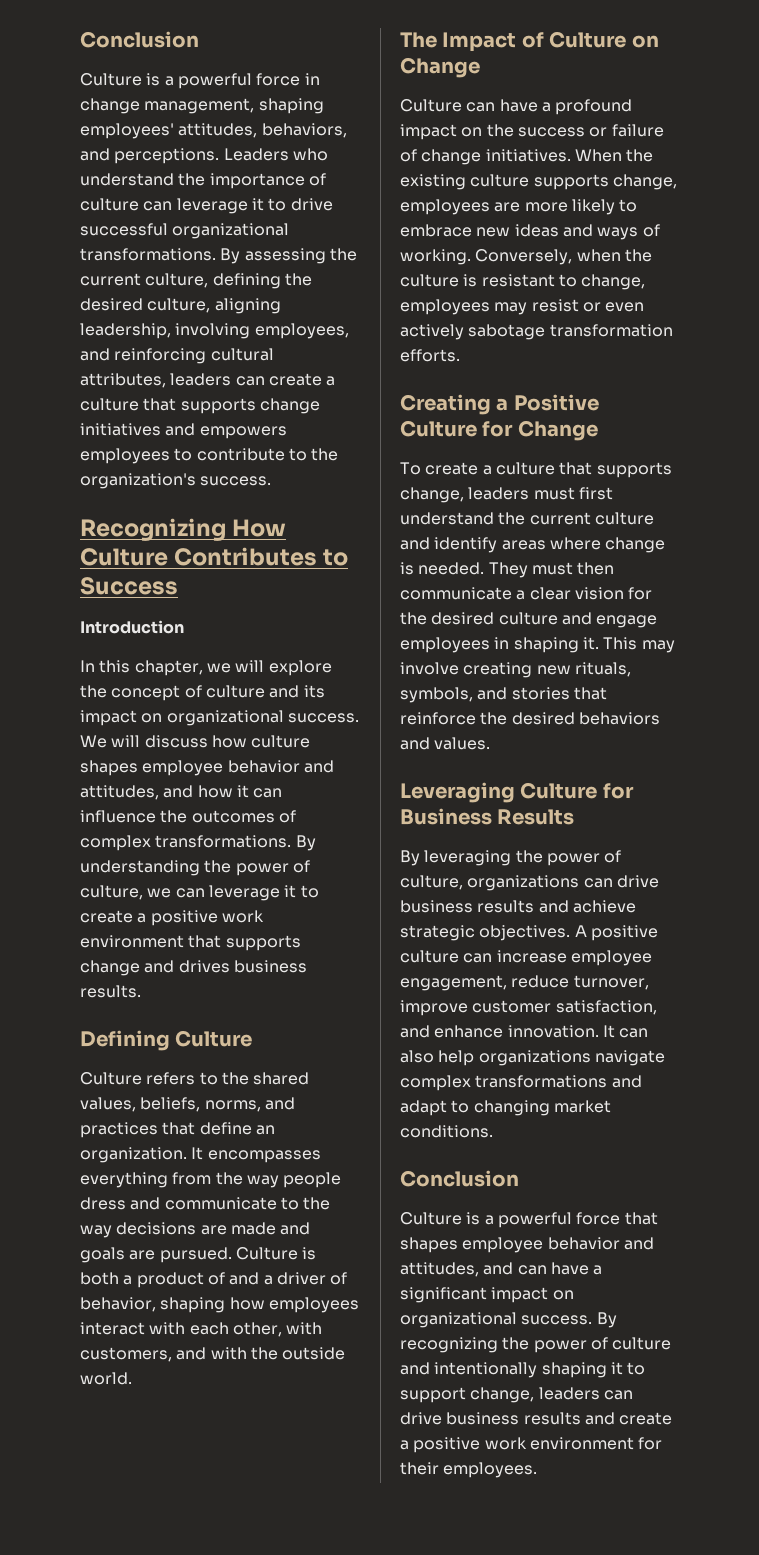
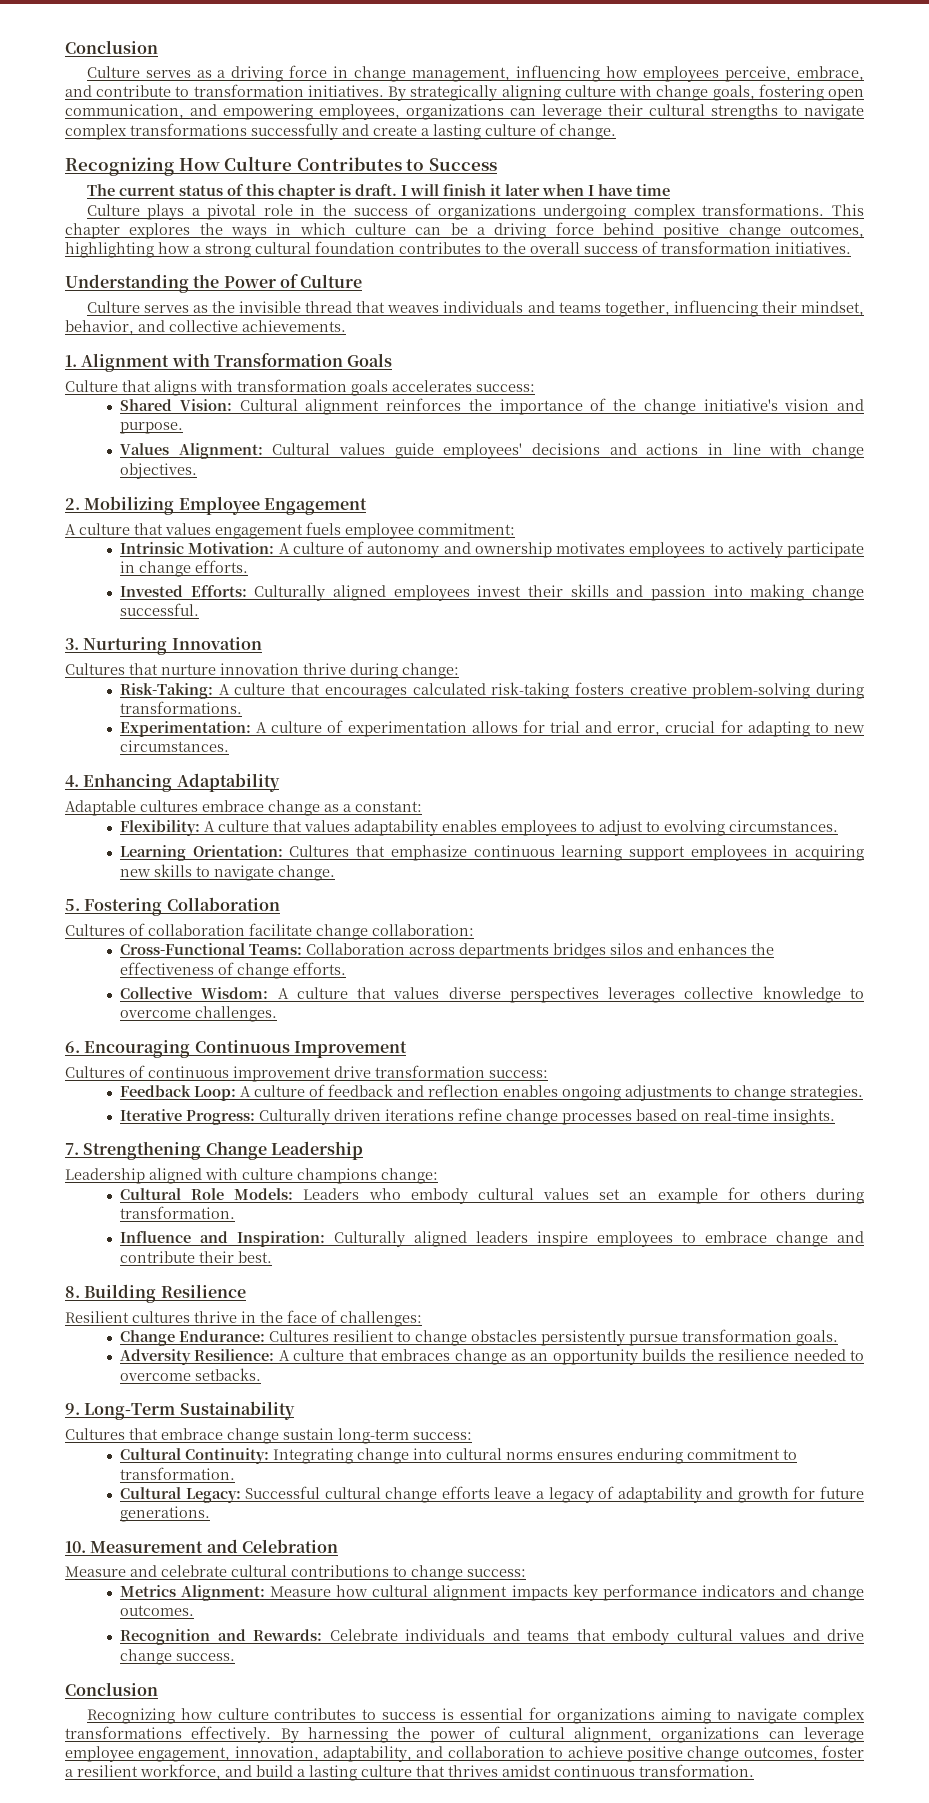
[80,31,199,48] [80,73,320,89] [80,98,324,114] [80,123,347,139] [80,148,328,164] [80,173,326,189] [80,198,333,214] [80,223,290,239] [80,248,357,264] [80,273,312,289] [80,298,281,314] [80,323,349,339] [80,348,274,364] [80,373,336,388] [80,398,320,414] [80,423,287,439] [80,448,339,464] [80,473,272,489] Conclusion // Culture is a powerful force in change management, shaping employees' attitudes, behaviors, and perceptions. Leaders who understand the importance of culture can leverage it to drive successful organizational transformations. By assessing the current culture, defining the desired culture, aligning leadership, involving employees, and reinforcing cultural attributes, leaders can create a culture that supports change initiatives and empowers employees to contribute to the organization's success. -> [65,40,158,54] [86,65,864,82] [65,84,865,101] [65,104,864,120] [65,123,616,140] Conclusion // Culture serves as a driving force in change management, influencing how employees perceive, embrace, and contribute to transformation initiatives. By strategically aligning culture with change goals, fostering open communication, and empowering employees, organizations can leverage their cultural strengths to navigate complex transformations successfully and create a lasting culture of change.
[80,620,184,634] [80,660,332,676] [80,685,325,701] [80,710,359,726] [80,735,311,748] [80,760,334,776] [80,785,283,800] [80,810,296,823] [80,835,316,851] [80,860,310,876] [80,885,319,901] [80,910,264,926] [80,935,301,951] [80,960,307,976] [80,985,141,998] [80,1030,253,1051] [80,1072,310,1085] [80,1097,295,1112] [80,1122,275,1138] [80,1147,321,1163] [80,1172,342,1188] [80,1197,331,1210] [80,1222,311,1238] [80,1247,317,1263] [80,1272,348,1288] [80,1297,359,1313] [80,1322,323,1337] [80,1347,346,1362] [80,1372,132,1385] [400,31,659,52] [400,57,480,78] [400,99,633,115] [400,124,664,140] [400,149,654,165] [400,174,677,190] [400,199,638,215] [400,224,660,240] [400,249,652,265] [400,274,646,290] [400,299,645,315] [400,324,673,340] [400,349,460,362] [400,394,599,415] [400,420,598,441] [400,462,672,478] [400,487,613,503] [400,512,654,525] [400,537,666,553] [400,562,615,578] [400,587,653,600] [400,612,658,628] [400,637,675,653] [400,662,631,678] [400,687,607,703] [400,712,660,725] [400,737,491,750] [400,782,634,803] [400,808,575,825] [400,850,622,866] [400,875,659,891] [400,900,636,913] [400,925,658,941] [400,950,652,966] [400,975,649,991] [400,1000,657,1016] [400,1025,649,1038] [400,1050,665,1066] [400,1075,642,1091] [400,1100,611,1116] [400,1125,493,1138] [400,1170,519,1187] [400,1212,658,1228] [400,1237,654,1253] [400,1262,603,1277] [400,1287,574,1303] [400,1312,617,1328] [400,1337,672,1353] [400,1362,646,1378] [400,1387,633,1403] [400,1412,673,1425] [400,1437,663,1453] [400,1462,538,1478] Introduction // In this chapter, we will explore the concept of culture and its impact on organizational success. We will discuss how culture shapes employee behavior and attitudes, and how it can influence the outcomes of complex transformations. By understanding the power of culture, we can leverage it to create a positive work environment that supports change and drives business results. // Defining Culture // Culture refers to the shared values, beliefs, norms, and practices that define an organization. It encompasses everything from the way people dress and communicate to the way decisions are made and goals are pursued. Culture is both a product of and a driver of behavior, shaping how employees interact with each other, with customers, and with the outside world. // The Impact of Culture on Change // Culture can have a profound impact on the success or failure of change initiatives. When the existing culture supports change, employees are more likely to embrace new ideas and ways of working. Conversely, when the culture is resistant to change, employees may resist or even actively sabotage transformation efforts. // Creating a Positive Culture for Change // To create a culture that supports change, leaders must first understand the current culture and identify areas where change is needed. They must then communicate a clear vision for the desired culture and engage employees in shaping it. This may involve creating new rituals, symbols, and stories that reinforce the desired behaviors and values. // Leveraging Culture for Business Results // By leveraging the power of culture, organizations can drive business results and achieve strategic objectives. A positive culture can increase employee engagement, reduce turnover, improve customer satisfaction, and enhance innovation. It can also help organizations navigate complex transformations and adapt to changing market conditions. // Conclusion // Culture is a powerful force that shapes employee behavior and attitudes, and can have a significant impact on organizational success. By recognizing the power of culture and intentionally shaping it to support change, leaders can drive business results and create a positive work environment for their employees. -> [86,184,670,200] [86,203,864,220] [65,222,864,239] [65,241,851,258] [65,274,363,293] [86,300,864,317] [65,320,346,335] [65,353,393,372] [65,379,535,396] [120,398,865,415] [120,422,184,434] [120,443,865,459] [120,463,198,479] [65,496,367,515] [65,522,515,539] [120,541,865,558] [120,560,249,577] [120,584,865,601] [120,603,200,616] [65,637,262,655] [65,663,459,679] [120,682,865,699] [120,701,243,714] [120,720,865,737] [120,740,230,752] [65,773,280,792] [65,800,422,816] [120,820,839,836] [120,845,865,861] [120,864,336,881] [65,897,280,916] [65,923,474,940] [120,943,775,959] [120,962,347,979] [120,986,865,1003] [120,1006,278,1022] [65,1040,407,1058] [65,1065,548,1082] [120,1084,864,1101] [120,1108,836,1125] [65,1141,363,1160] [65,1168,438,1184] [120,1187,865,1204] [120,1206,236,1219] [120,1231,864,1247] [120,1251,273,1263] [65,1284,246,1303] [65,1310,422,1327] [120,1329,839,1346] [120,1349,865,1365] [120,1368,262,1381] [65,1401,295,1420] [65,1428,472,1444] [120,1448,798,1464] [120,1467,236,1480] [120,1486,864,1503] [120,1506,211,1522] [65,1539,338,1553] [65,1565,526,1581] [120,1584,864,1601] [120,1605,195,1616] [120,1629,865,1645] [120,1649,236,1665] [65,1682,158,1696] [86,1707,865,1724] [65,1726,865,1743] [65,1745,865,1762] [65,1764,754,1781] The current status of this chapter is draft. I will finish it later when I have time // Culture plays a pivotal role in the success of organizations undergoing complex transformations. This chapter explores the ways in which culture can be a driving force behind positive change outcomes, highlighting how a strong cultural foundation contributes to the overall success of transformation initiatives. // Understanding the Power of Culture // Culture serves as the invisible thread that weaves individuals and teams together, influencing their mindset, behavior, and collective achievements. // 1. Alignment with Transformation Goals // Culture that aligns with transformation goals accelerates success: // Shared Vision: Cultural alignment reinforces the importance of the change initiative's vision and purpose. // Values Alignment: Cultural values guide employees' decisions and actions in line with change objectives. // 2. Mobilizing Employee Engagement // A culture that values engagement fuels employee commitment: // Intrinsic Motivation: A culture of autonomy and ownership motivates employees to actively participate in change efforts. // Invested Efforts: Culturally aligned employees invest their skills and passion into making change successful. // 3. Nurturing Innovation // Cultures that nurture innovation thrive during change: // Risk-Taking: A culture that encourages calculated risk-taking fosters creative problem-solving during transformations. // Experimentation: A culture of experimentation allows for trial and error, crucial for adapting to new circumstances. // 4. Enhancing Adaptability // Adaptable cultures embrace change as a constant: // Flexibility: A culture that values adaptability enables employees to adjust to evolving circumstances. // Learning Orientation: Cultures that emphasize continuous learning support employees in acquiring new skills to navigate change. // 5. Fostering Collaboration // Cultures of collaboration facilitate change collaboration: // Cross-Functional Teams: Collaboration across departments bridges silos and enhances the effectiveness of change efforts. // Collective Wisdom: A culture that values diverse perspectives leverages collective knowledge to overcome challenges. // 6. Encouraging Continuous Improvement // Cultures of continuous improvement drive transformation success: // Feedback Loop: A culture of feedback and reflection enables ongoing adjustments to change strategies. // Iterative Progress: Culturally driven iterations refine change processes based on real-time insights. // 7. Strengthening Change Leadership // Leadership aligned with culture champions change: // Cultural Role Models: Leaders who embody cultural values set an example for others during transformation. // Influence and Inspiration: Culturally aligned leaders inspire employees to embrace change and contribute their best. // 8. Building Resilience // Resilient cultures thrive in the face of challenges: // Change Endurance: Cultures resilient to change obstacles persistently pursue transformation goals. // Adversity Resilience: A culture that embraces change as an opportunity builds the resilience needed to overcome setbacks. // 9. Long-Term Sustainability // Cultures that embrace change sustain long-term success: // Cultural Continuity: Integrating change into cultural norms ensures enduring commitment to transformation. // Cultural Legacy: Successful cultural change efforts leave a legacy of adaptability and growth for future generations. // 10. Measurement and Celebration // Measure and celebrate cultural contributions to change success: // Metrics Alignment: Measure how cultural alignment impacts key performance indicators and change outcomes. // Recognition and Rewards: Celebrate individuals and teams that embody cultural values and drive change success. // Conclusion // Recognizing how culture contributes to success is essential for organizations aiming to navigate complex transformations effectively. By harnessing the power of cultural alignment, organizations can leverage employee engagement, innovation, adaptability, and collaboration to achieve positive change outcomes, foster a resilient workforce, and build a lasting culture that thrives amidst continuous transformation.

